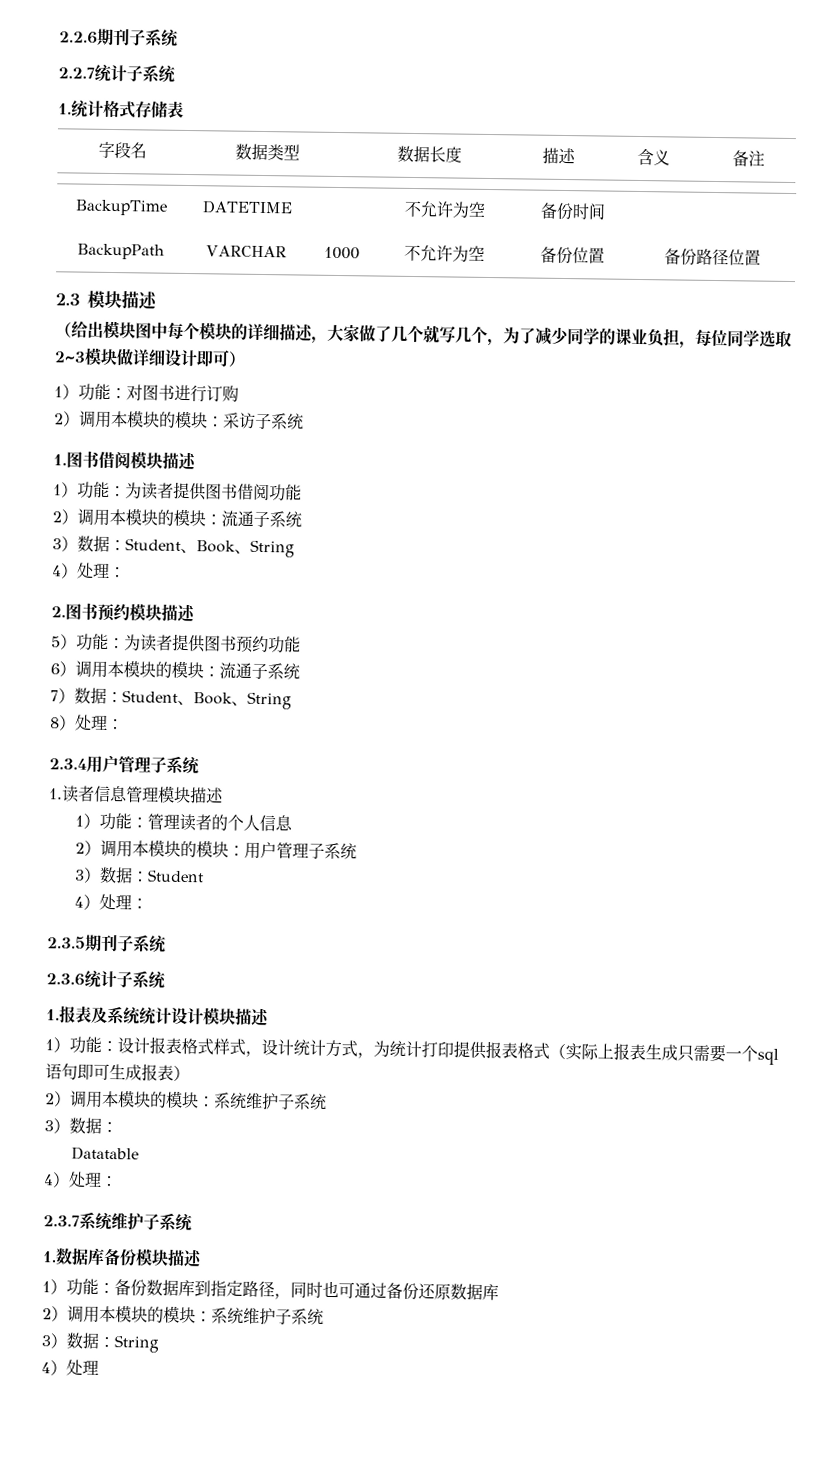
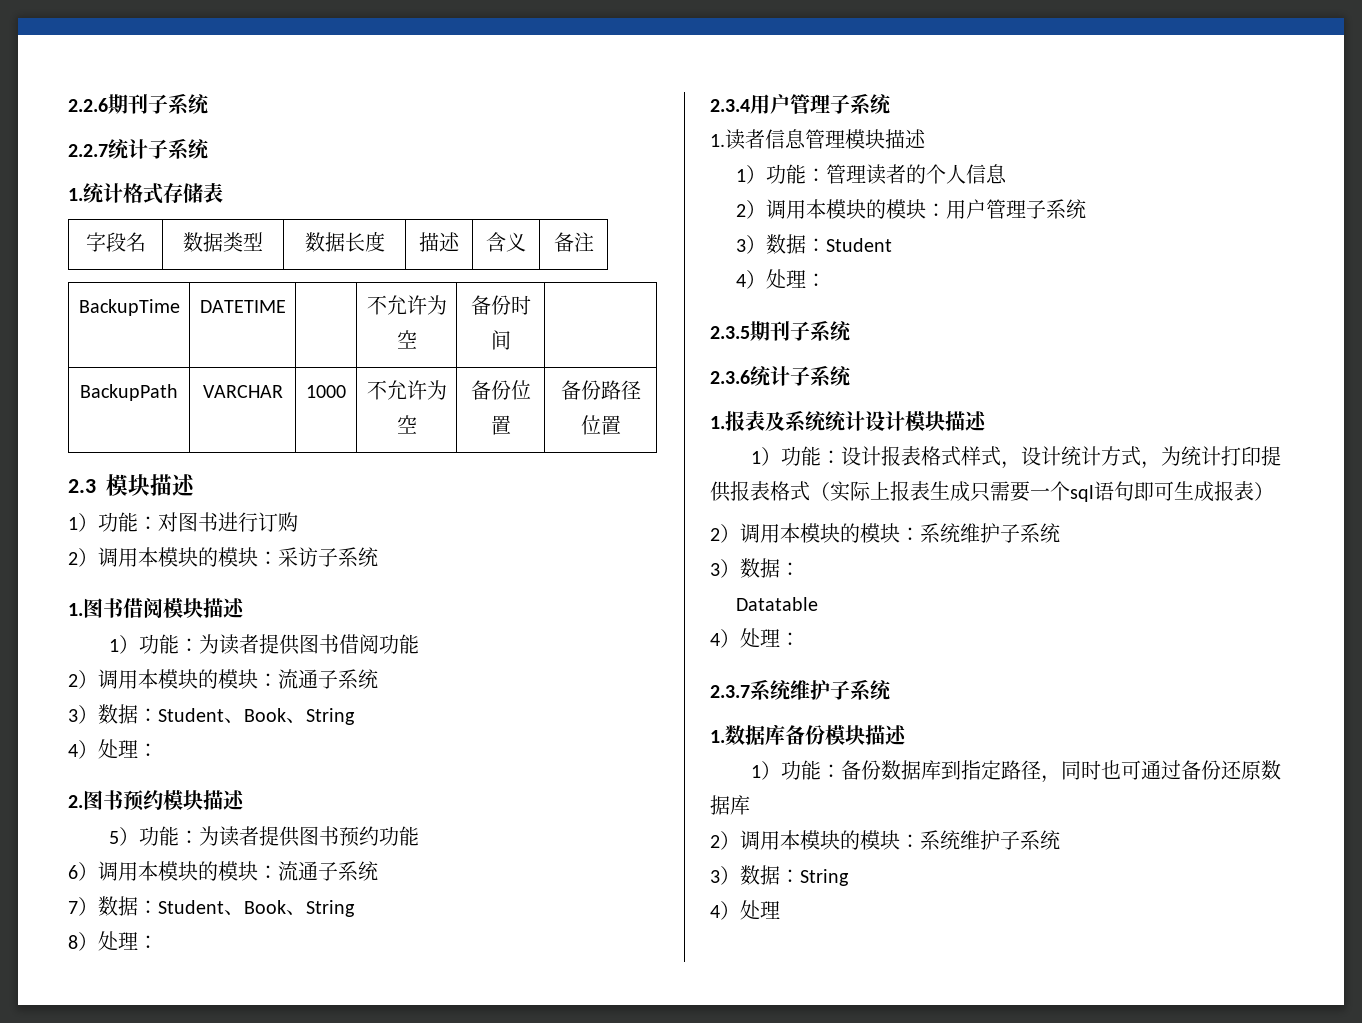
[55,320,792,349] [54,347,246,367] // （给出模块图中每个模块的详细描述，大家做了几个就写几个，为了减少同学的课业负担，每位同学选取2~3模块做详细设计即可） -> (195, 485) none

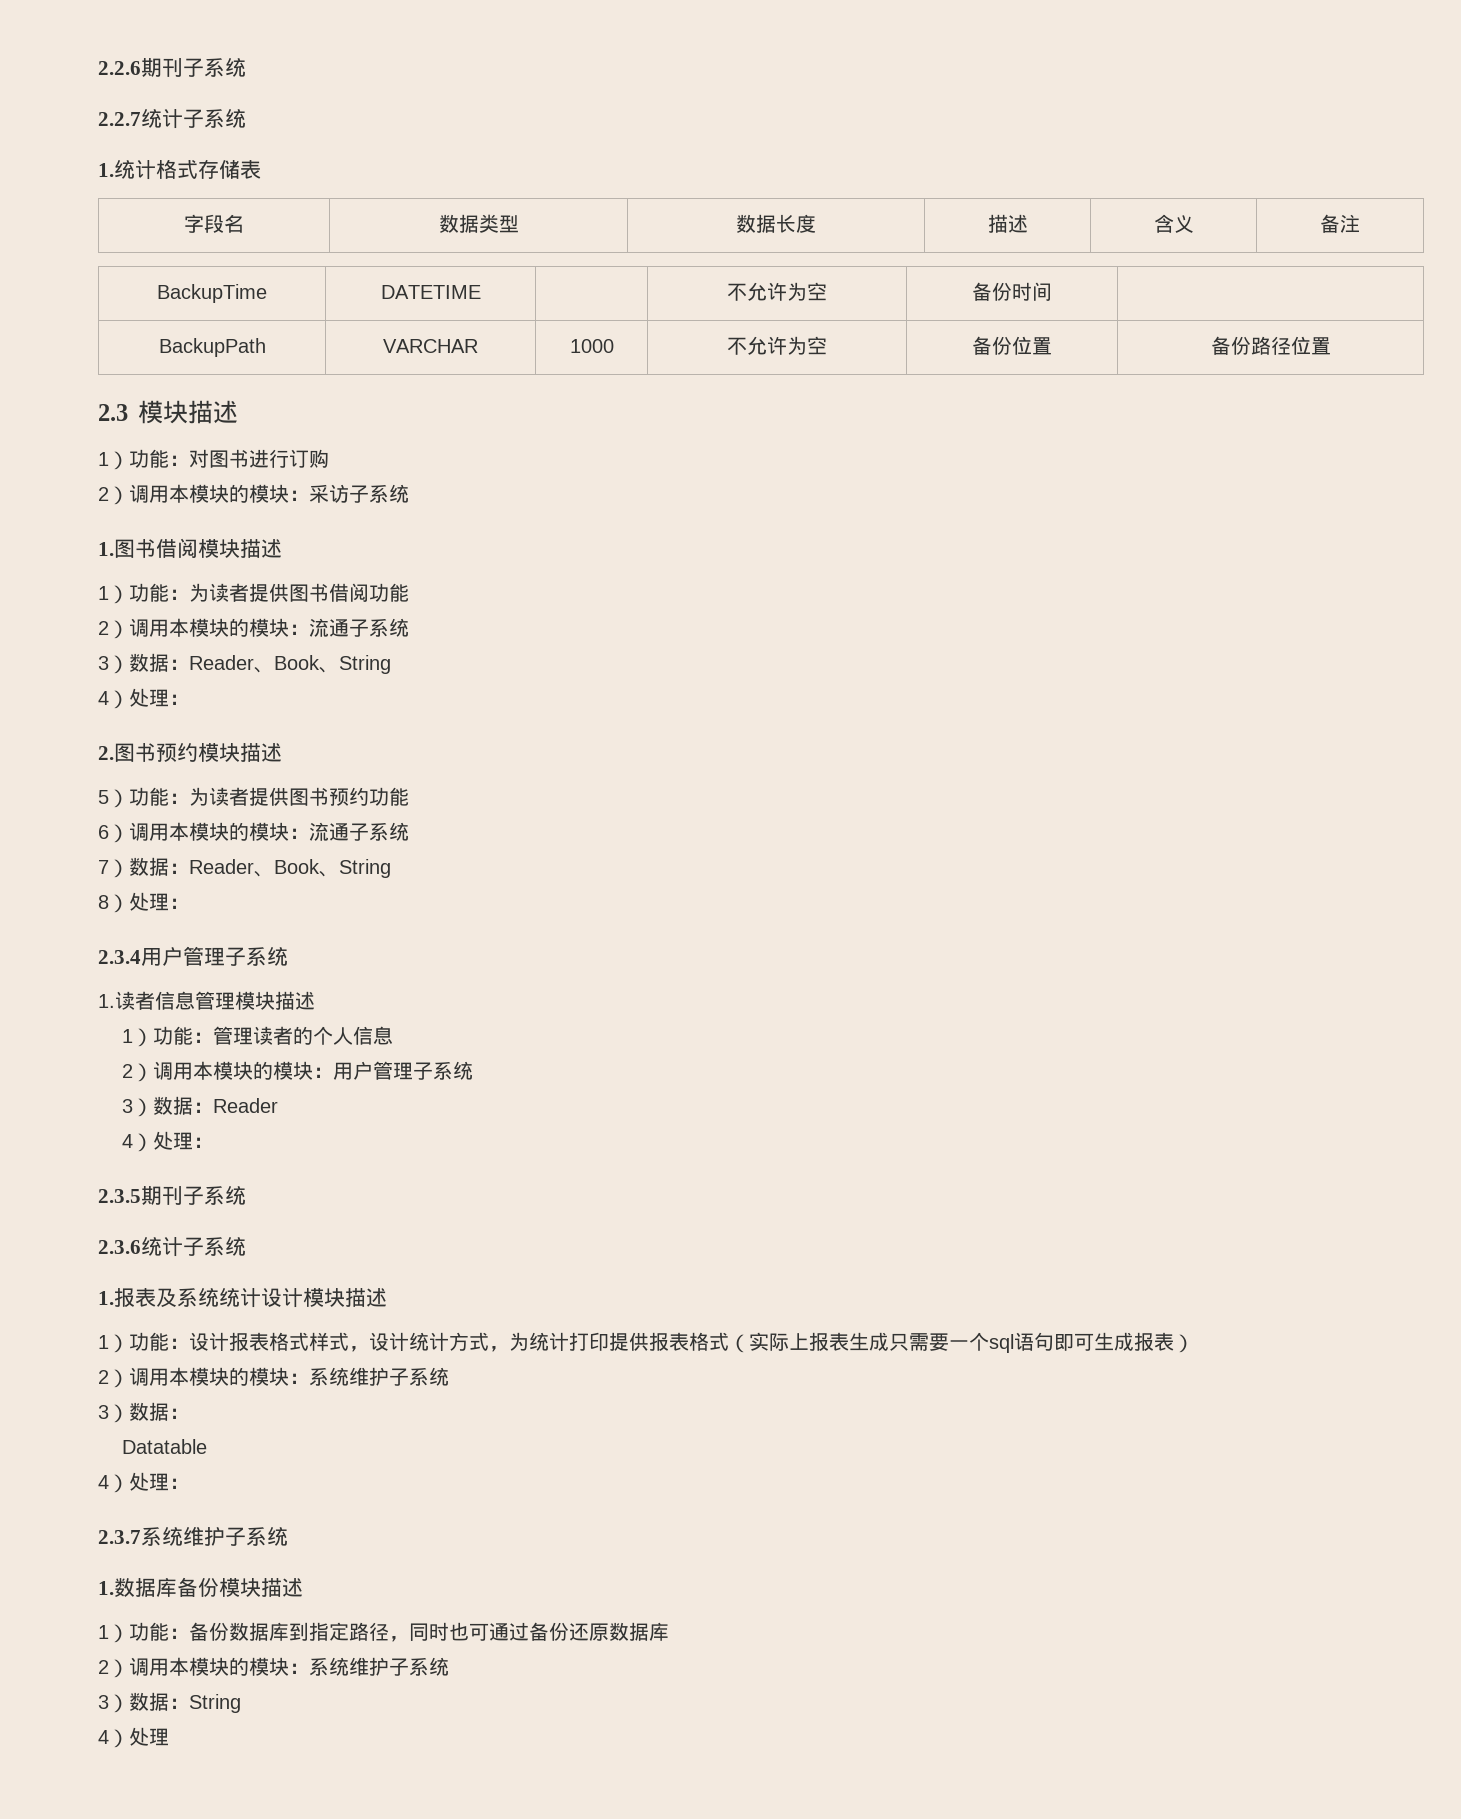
[158,708,224,722] Student -> [189,655,254,670] Reader
[158,900,224,914] Student -> [189,859,254,874] Reader
[825,238,892,252] Student -> [213,1098,279,1113] Reader

